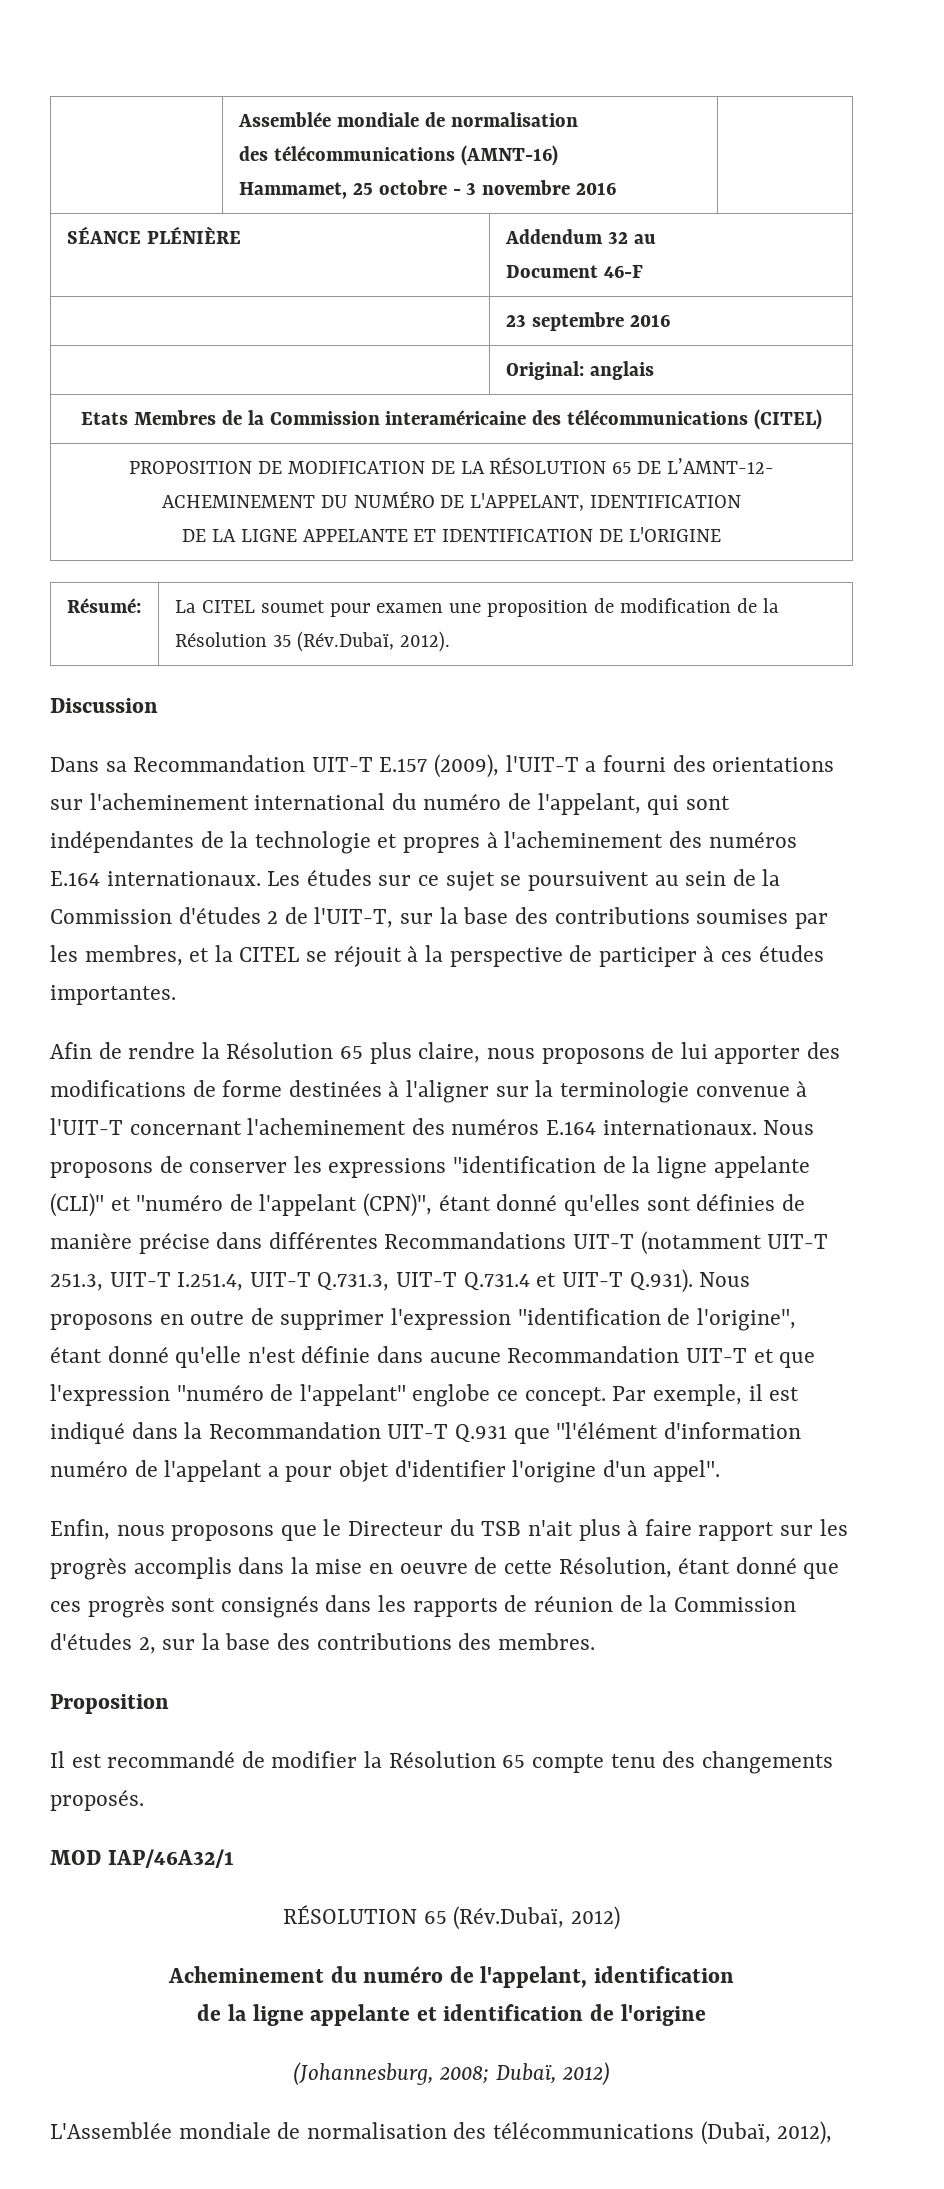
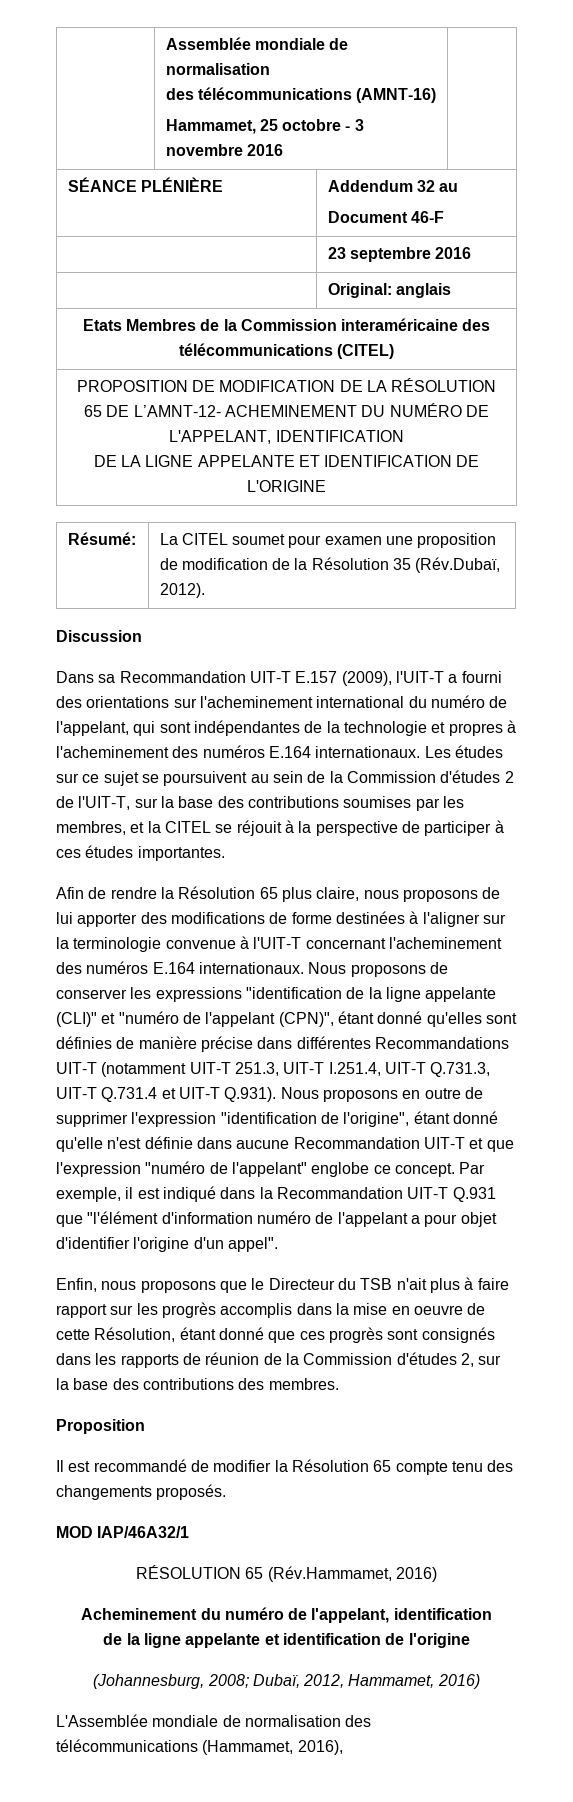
[453,1906,620,1930] (Rév.Dubaï, 2012) -> [267,1566,437,1582] (Rév.Hammamet, 2016)
[562,2062,611,2086] 2012) -> [303,1674,480,1689] 2012, Hammamet, 2016)
[700,2121,833,2145] (Dubaï, 2012), -> [202,1740,343,1755] (Hammamet, 2016),

